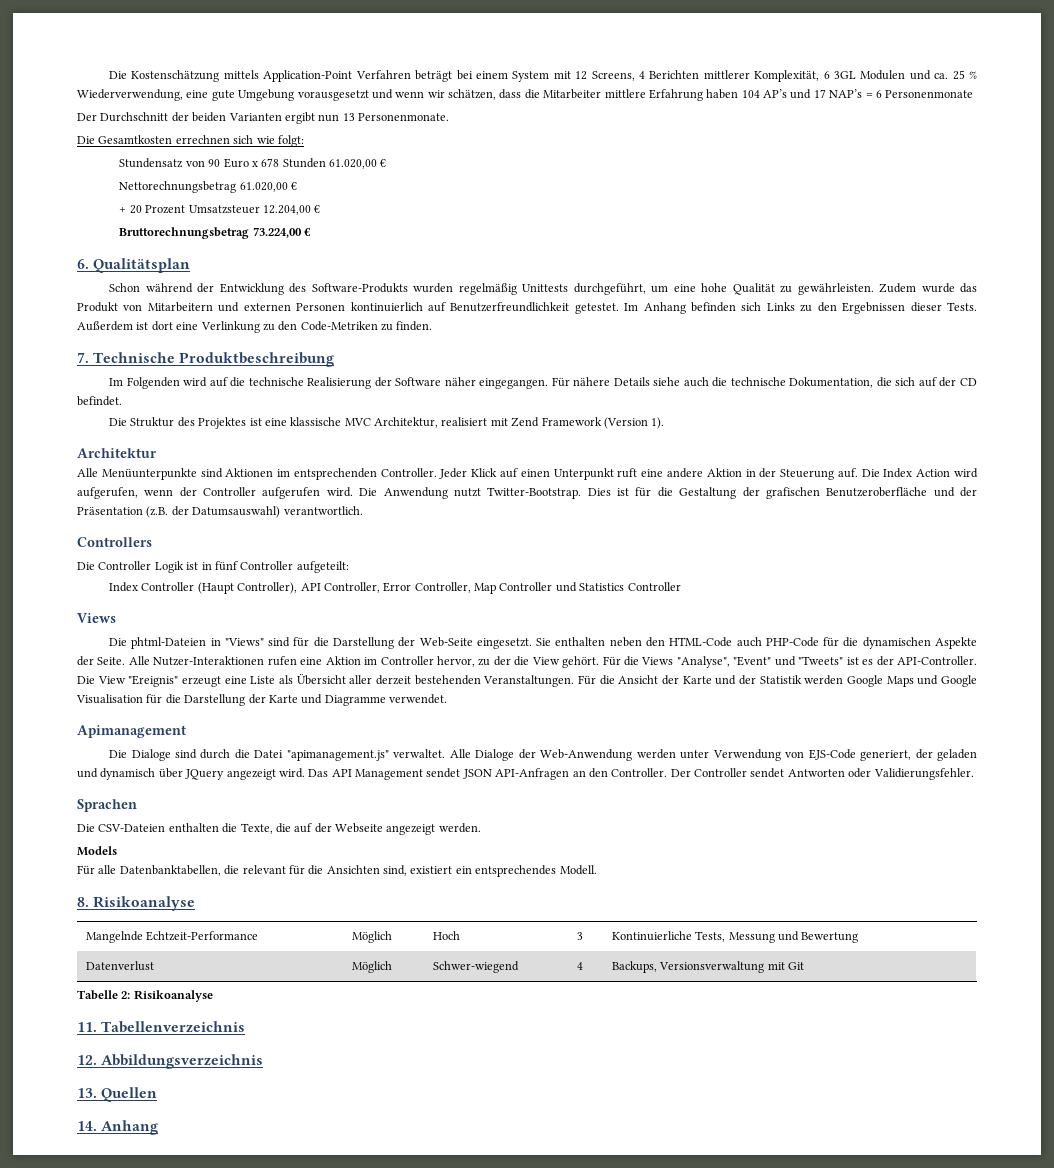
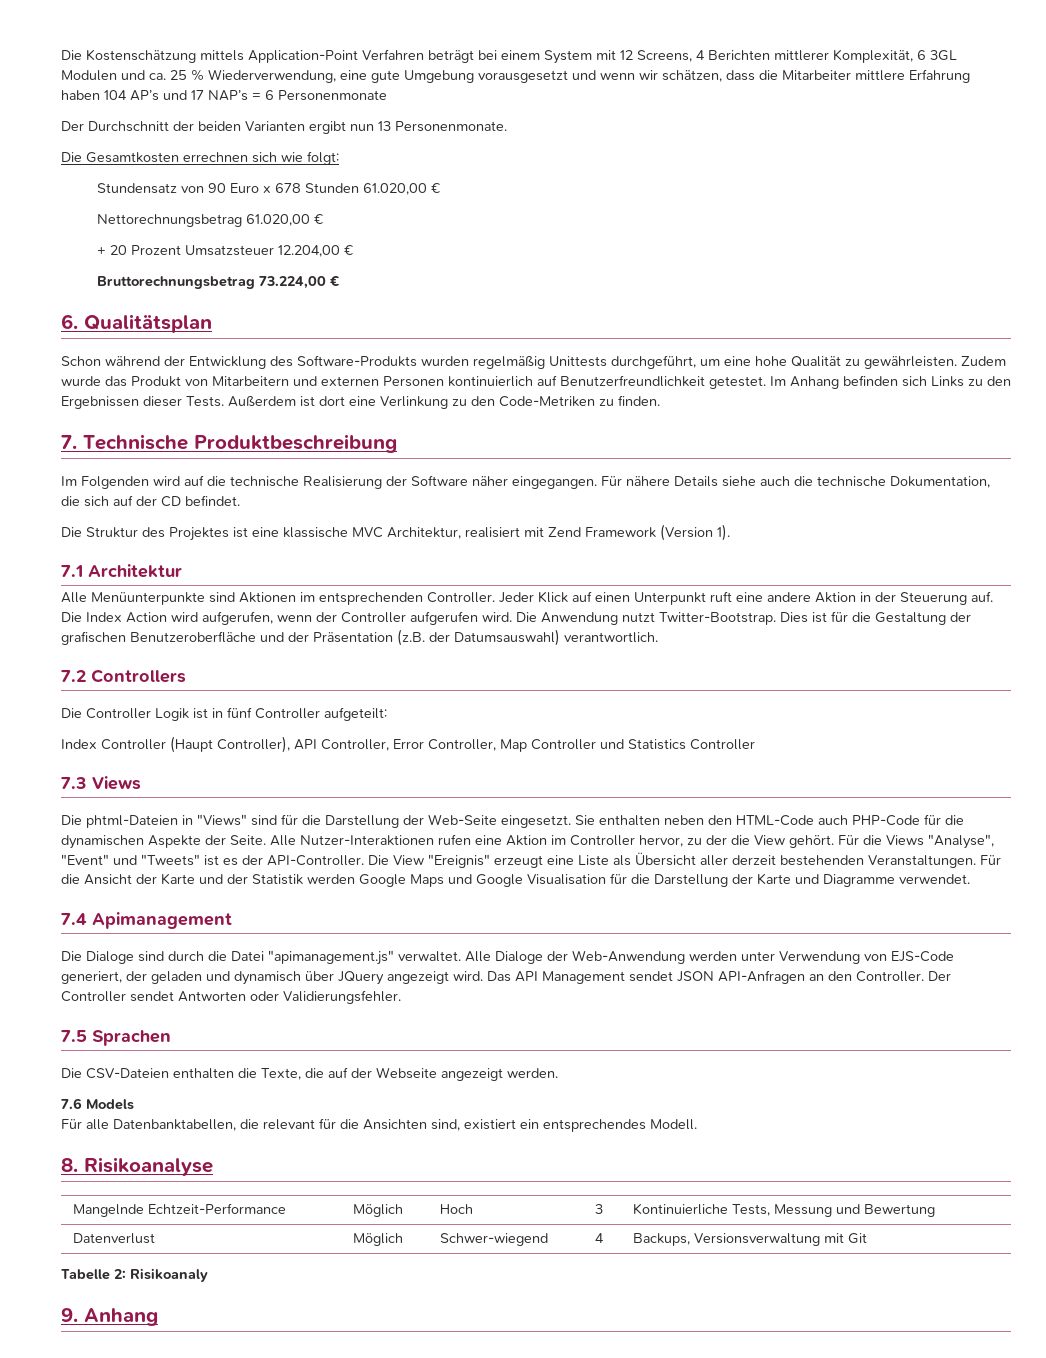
(665, 423) none -> [61,565,83,577] 7.1
(363, 510) none -> [61,670,86,682] 7.2
(681, 586) none -> [61,777,87,789] 7.3
(447, 699) none -> [61,913,87,925] 7.4
(974, 774) none -> [61,1030,87,1042] 7.5
(481, 828) none -> [61,1098,82,1109] 7.6
[133,990,213,1002] [77,1021,246,1033] [77,1054,264,1069] [77,1087,158,1102] [77,1121,97,1131] Risikoanalyse // 11. Tabellenverzeichnis // 12. Abbildungsverzeichnis // 13. Quellen // 14. -> [130,1268,208,1282] [61,1308,78,1322] Risikoanaly // 9.

